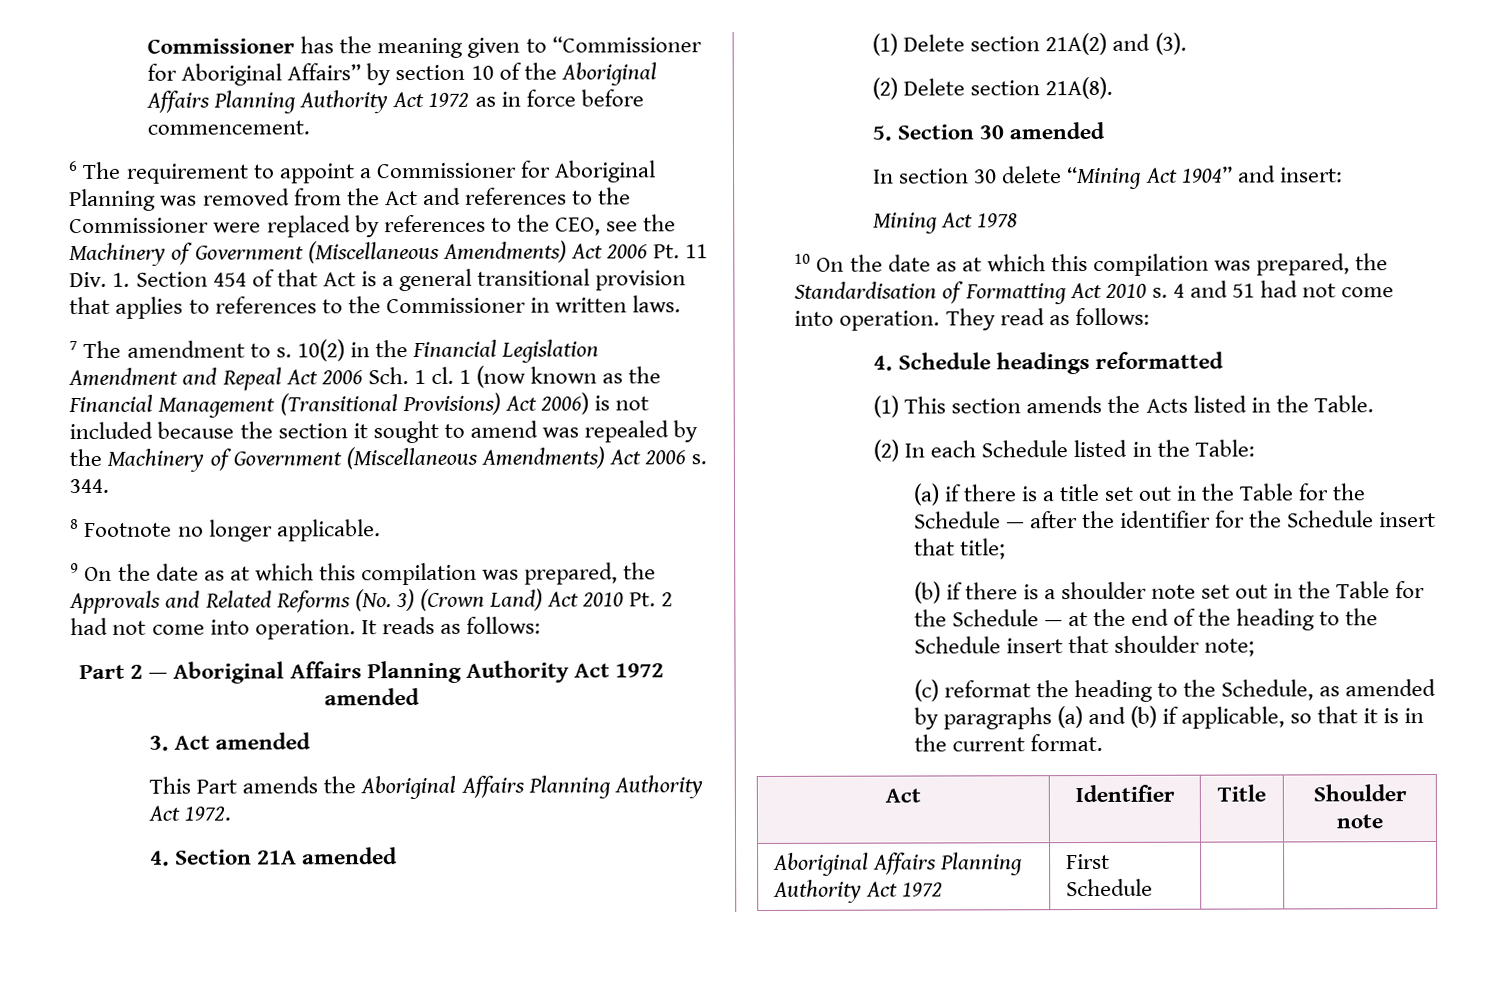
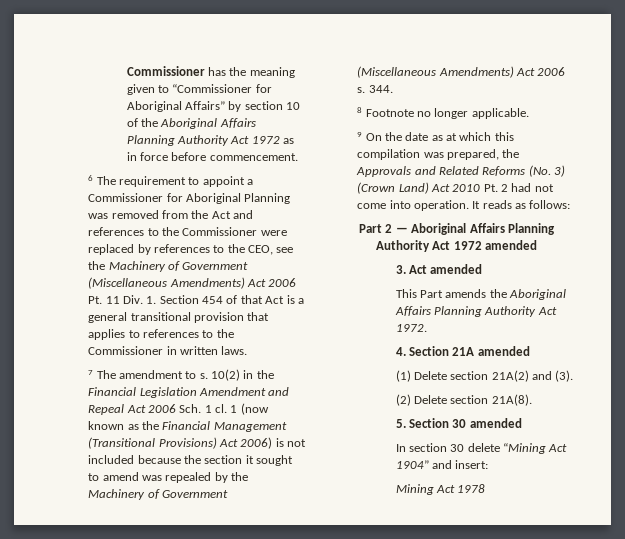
[794,253,1389,276] [794,280,1395,305] [794,307,1150,331] [873,351,1225,375] [873,395,1374,418] [873,439,1255,462] [912,483,1367,506] [913,510,1437,529] [913,538,1006,560] [913,581,1426,604] [913,608,1379,631] [913,635,1255,657] [913,678,1437,703] [913,705,1425,730] [913,733,1103,752] [885,788,921,803] [1074,784,1175,803] [1217,784,1266,802] [1312,784,1407,802] [1336,814,1383,829] [773,852,1024,876] [773,879,944,903] [1066,853,1111,870] [1066,878,1154,897] // 10 On the date as at which this compilation was prepared, the Standardisation of Formatting Act 2010 s. 4 and 51 had not come into operation. They read as follows: // 4. Schedule headings reformatted // (1) This section amends the Acts listed in the Table. // (2) In each Schedule listed in the Table: // (a) if there is a title set out in the Table for the Schedule — after the identifier for the Schedule insert that title; // (b) if there is a shoulder note set out in the Table for the Schedule — at the end of the heading to the Schedule insert that shoulder note; // (c) reformat the heading to the Schedule, as amended by paragraphs (a) and (b) if applicable, so that it is in the current format. // Act | Identifier | Title | Shoulder note // Aboriginal Affairs Planning Authority Act 1972 | First Schedule | | -> (486, 488) none

